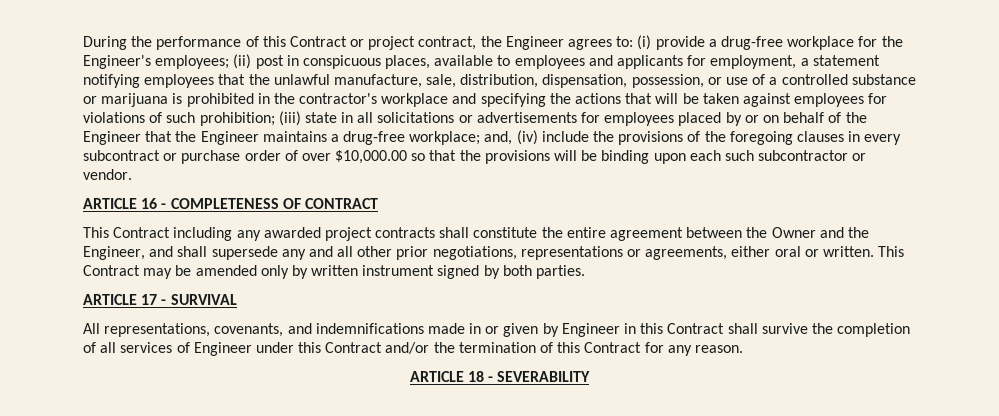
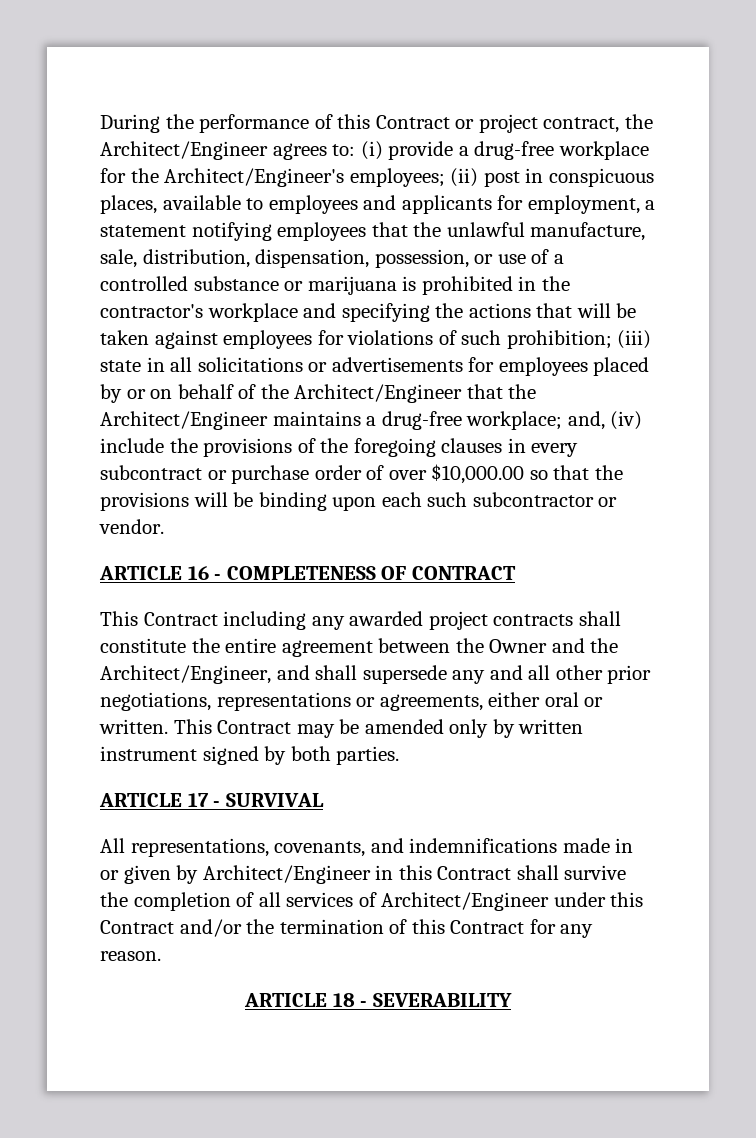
[505,36,564,50] Engineer -> [100,141,268,160] Architect/Engineer
[83,55,151,69] Engineer's -> [164,168,345,187] Architect/Engineer's
[83,131,259,145] Engineer that the Engineer -> [294,384,537,403] [100,411,268,430] Architect/Engineer that the Architect/Engineer
[83,246,145,260] Engineer, -> [100,665,271,684] Architect/Engineer,
[561,323,620,337] Engineer -> [202,865,371,884] Architect/Engineer
[193,342,252,356] Engineer -> [381,892,550,911] Architect/Engineer

